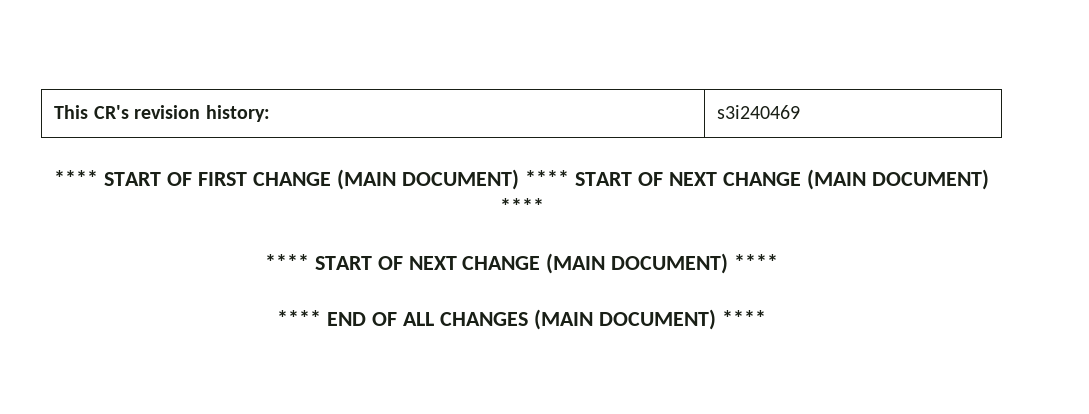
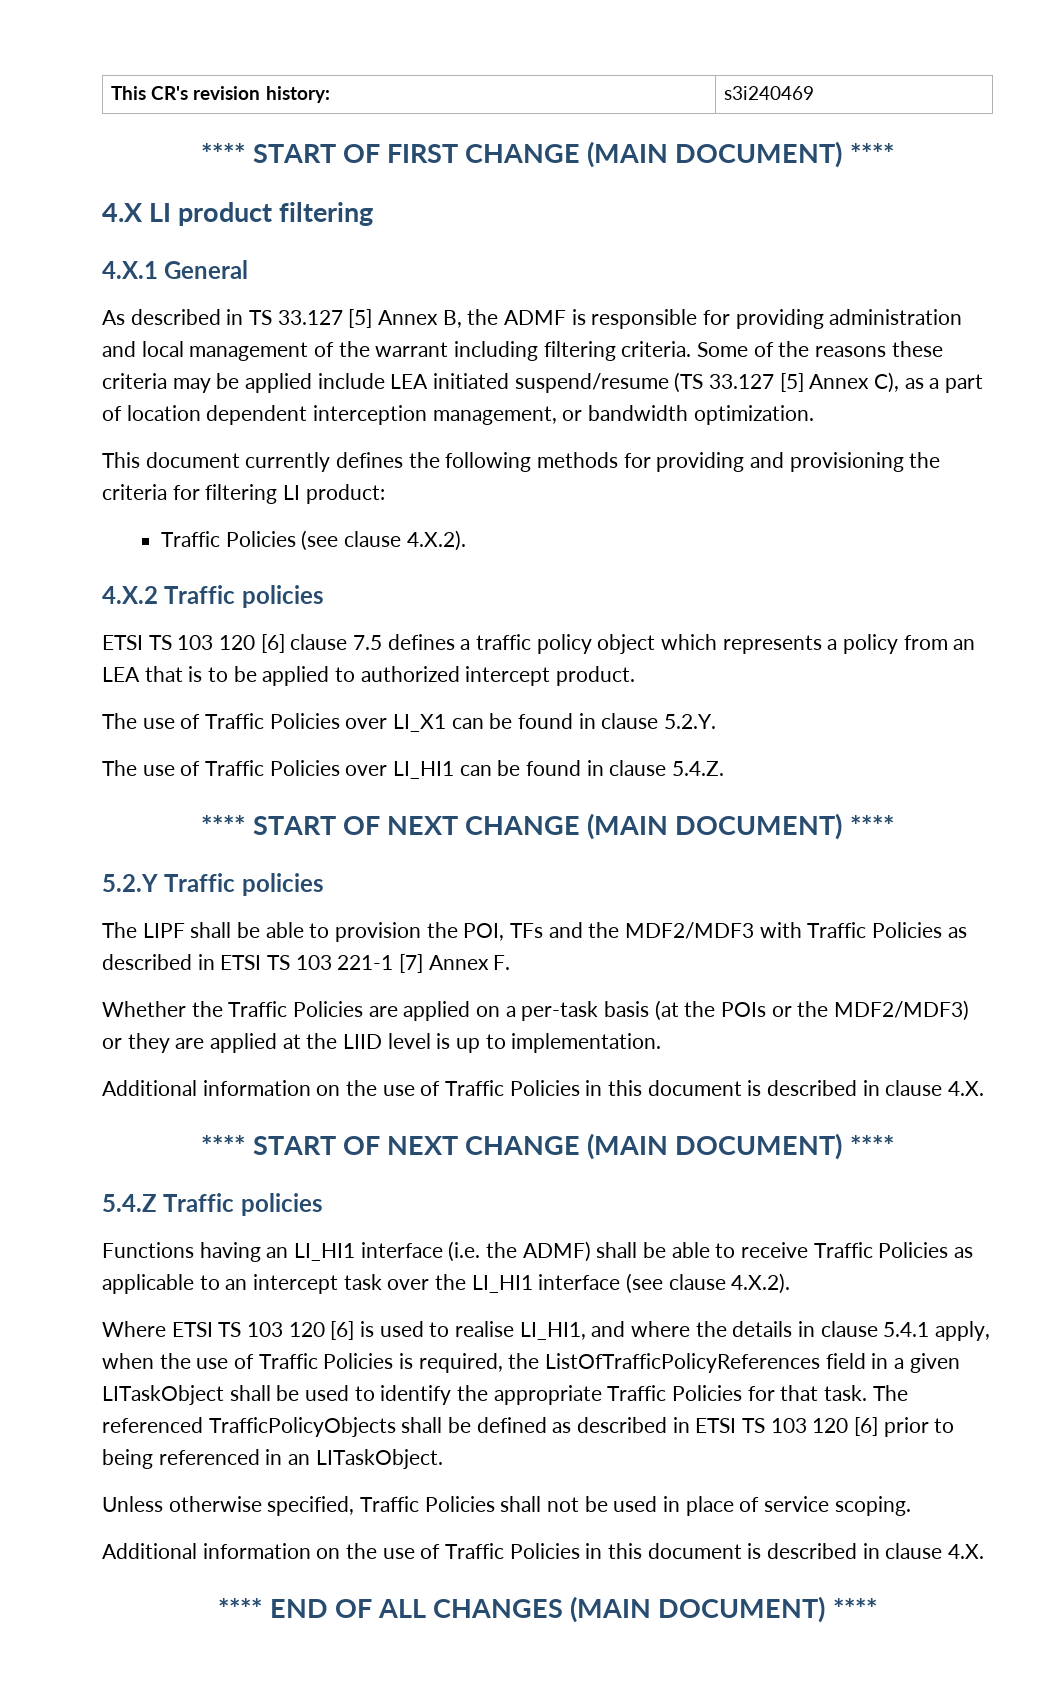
[574,169,989,190] [499,198,544,214] [264,253,779,274] START OF NEXT CHANGE (MAIN DOCUMENT) **** // **** START OF NEXT CHANGE (MAIN DOCUMENT) **** -> [102,202,374,226] [102,260,249,279] [102,309,963,329] [102,341,943,361] [102,372,984,393] [102,405,814,425] [102,452,941,472] [102,484,385,504] [161,530,466,551] [102,585,324,608] [102,634,976,654] [102,666,636,686] [102,713,717,732] [102,760,725,779] [201,813,894,840] [102,873,324,896] [102,922,967,942] [102,954,511,973] [102,1000,970,1021] [102,1033,662,1053] [102,1080,985,1096] [201,1133,894,1160] [102,1193,323,1216] [102,1241,974,1262] [102,1273,791,1294] [102,1321,991,1341] [102,1353,960,1373] [102,1385,908,1405] [102,1417,955,1437] [102,1449,443,1469] [102,1496,911,1516] [102,1543,985,1559] // 4.X LI product filtering // 4.X.1 General // As described in TS 33.127 [5] Annex B, the ADMF is responsible for providing administration and local management of the warrant including filtering criteria. Some of the reasons these criteria may be applied include LEA initiated suspend/resume (TS 33.127 [5] Annex C), as a part of location dependent interception management, or bandwidth optimization. // This document currently defines the following methods for providing and provisioning the criteria for filtering LI product: // Traffic Policies (see clause 4.X.2). // 4.X.2 Traffic policies // ETSI TS 103 120 [6] clause 7.5 defines a traffic policy object which represents a policy from an LEA that is to be applied to authorized intercept product. // The use of Traffic Policies over LI_X1 can be found in clause 5.2.Y. // The use of Traffic Policies over LI_HI1 can be found in clause 5.4.Z. // **** START OF NEXT CHANGE (MAIN DOCUMENT) **** // 5.2.Y Traffic policies // The LIPF shall be able to provision the POI, TFs and the MDF2/MDF3 with Traffic Policies as described in ETSI TS 103 221-1 [7] Annex F. // Whether the Traffic Policies are applied on a per-task basis (at the POIs or the MDF2/MDF3) or they are applied at the LIID level is up to implementation. // Additional information on the use of Traffic Policies in this document is described in clause 4.X. // **** START OF NEXT CHANGE (MAIN DOCUMENT) **** // 5.4.Z Traffic policies // Functions having an LI_HI1 interface (i.e. the ADMF) shall be able to receive Traffic Policies as applicable to an intercept task over the LI_HI1 interface (see clause 4.X.2). // Where ETSI TS 103 120 [6] is used to realise LI_HI1, and where the details in clause 5.4.1 apply, when the use of Traffic Policies is required, the ListOfTrafficPolicyReferences field in a given LITaskObject shall be used to identify the appropriate Traffic Policies for that task. The referenced TrafficPolicyObjects shall be defined as described in ETSI TS 103 120 [6] prior to being referenced in an LITaskObject. // Unless otherwise specified, Traffic Policies shall not be used in place of service scoping. // Additional information on the use of Traffic Policies in this document is described in clause 4.X.

